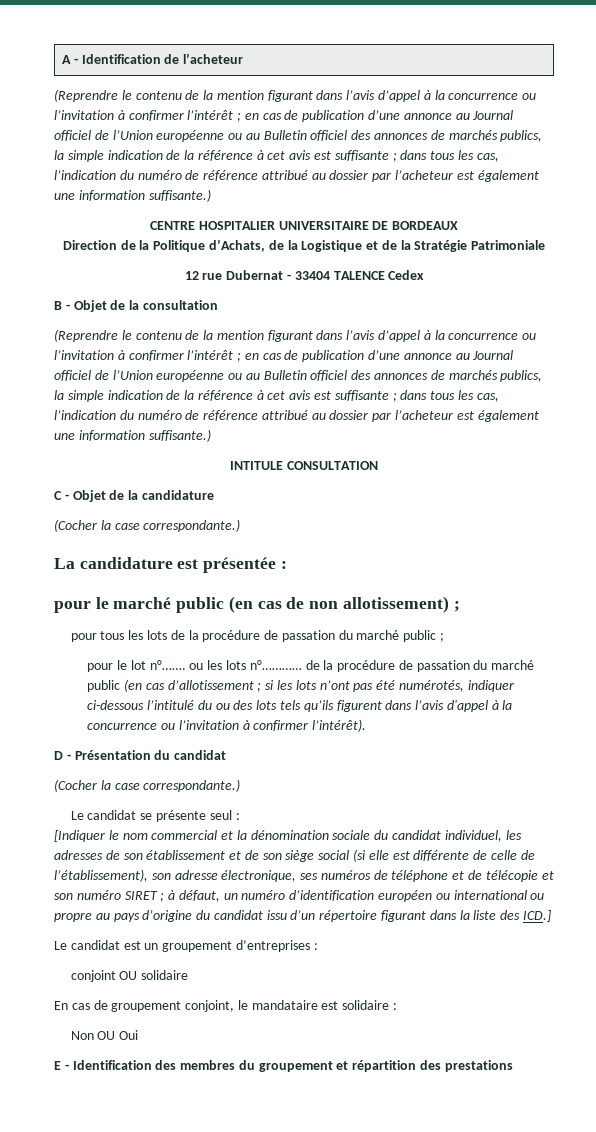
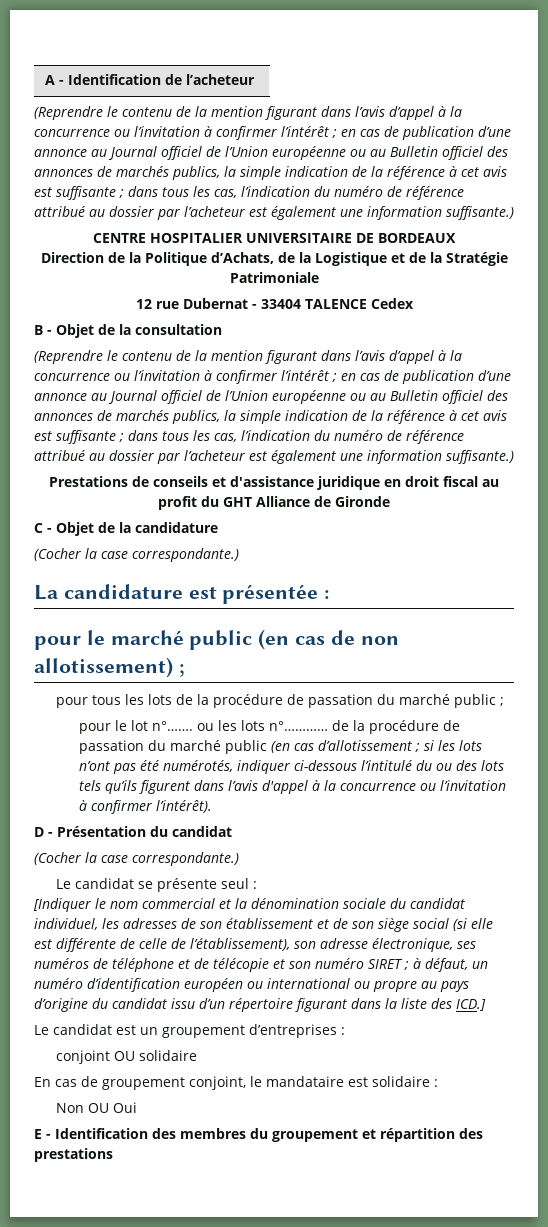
[230,461,378,470] INTITULE CONSULTATION -> [49,476,499,490] [158,496,390,510] Prestations de conseils et d'assistance juridique en droit fiscal au profit du GHT Alliance de Gironde

